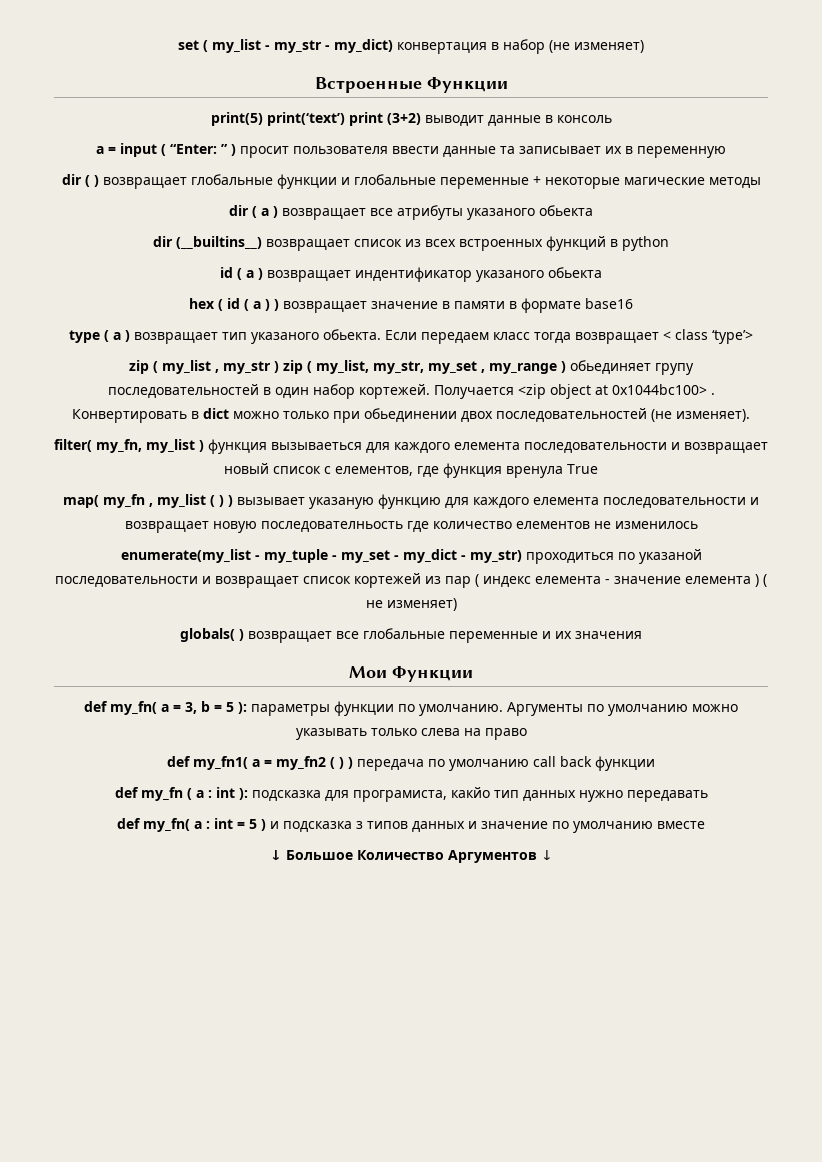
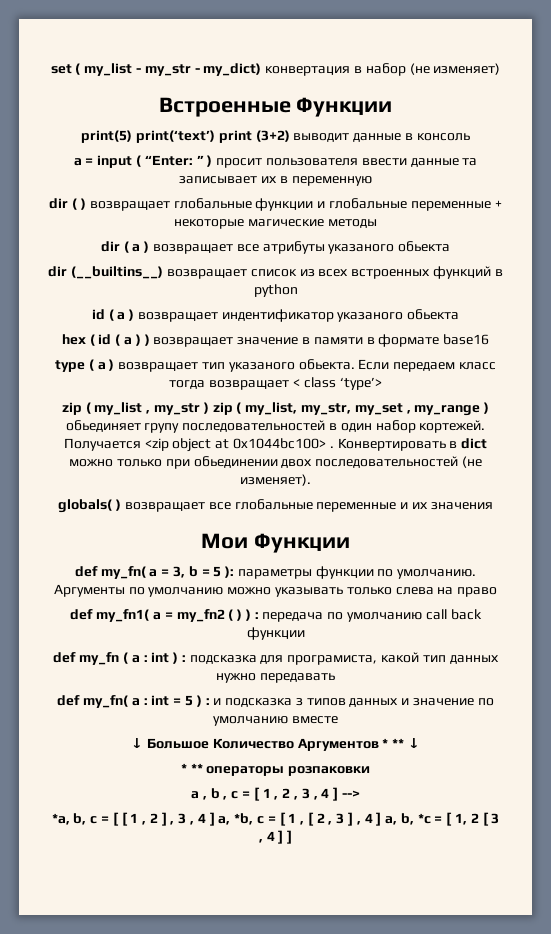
[54,439,768,454] [224,463,598,478] [63,494,759,509] [124,521,698,533] [120,549,702,564] [55,573,767,588] [365,598,457,611] // filter( my_fn, my_list ) функция вызываеться для каждого елемента последовательности и возвращает новый список с елементов, где функция вренула True // map( my_fn , my_list ( ) ) вызывает указаную функцию для каждого елемента последовательности и возвращает новую последователньость где количество елементов не изменилось // enumerate(my_list - my_tuple - my_set - my_dict - my_str) проходиться по указаной последовательности и возвращает список кортежей из пар ( индекс елемента - значение елемента ) ( не изменяет) -> (311, 480) none
(353, 763) none -> [254,612,259,619] :
[238,788,248,800] ): -> [173,652,186,664] ) :
[450,787,490,798] какйо -> [381,652,420,663] какой
(266, 825) none -> [205,698,210,705] :
[540,850,553,860] ↓ -> [382,738,420,748] [180,763,371,776] [191,787,360,801] [51,812,500,826] [258,830,293,844] * ** ↓ // * ** операторы розпаковки // a , b , c = [ 1 , 2 , 3 , 4 ] --> // *a, b, c = [ [ 1 , 2 ] , 3 , 4 ] a, *b, c = [ 1 , [ 2 , 3 ] , 4 ] a, b, *c = [ 1, 2 [ 3 , 4 ] ]

